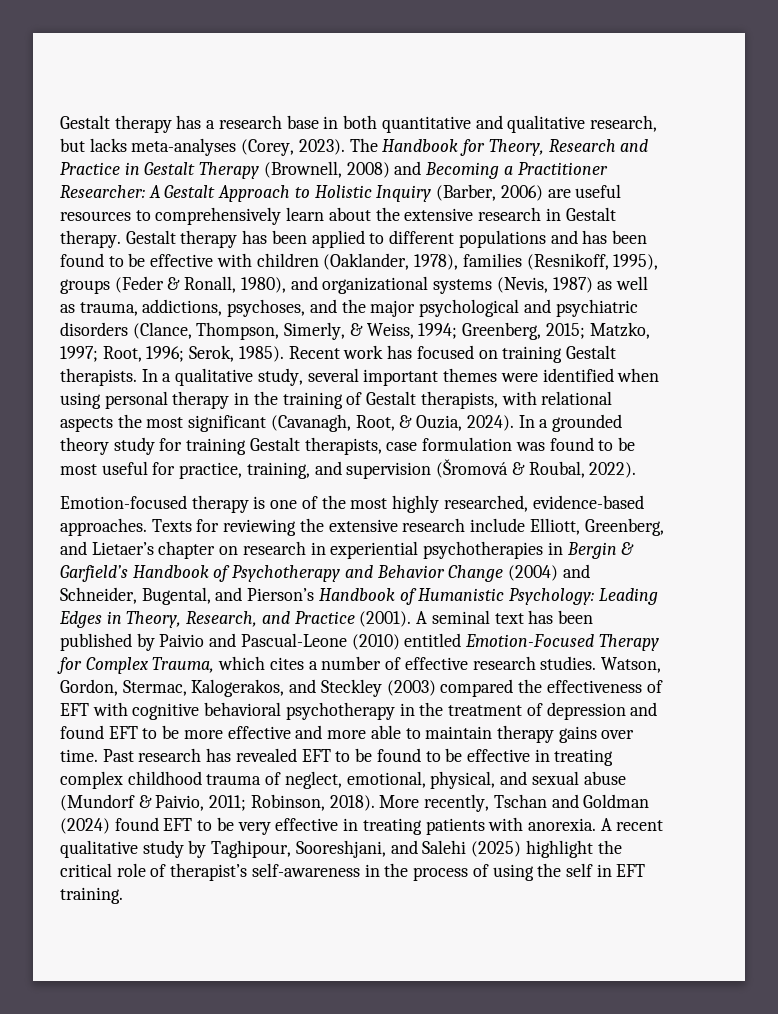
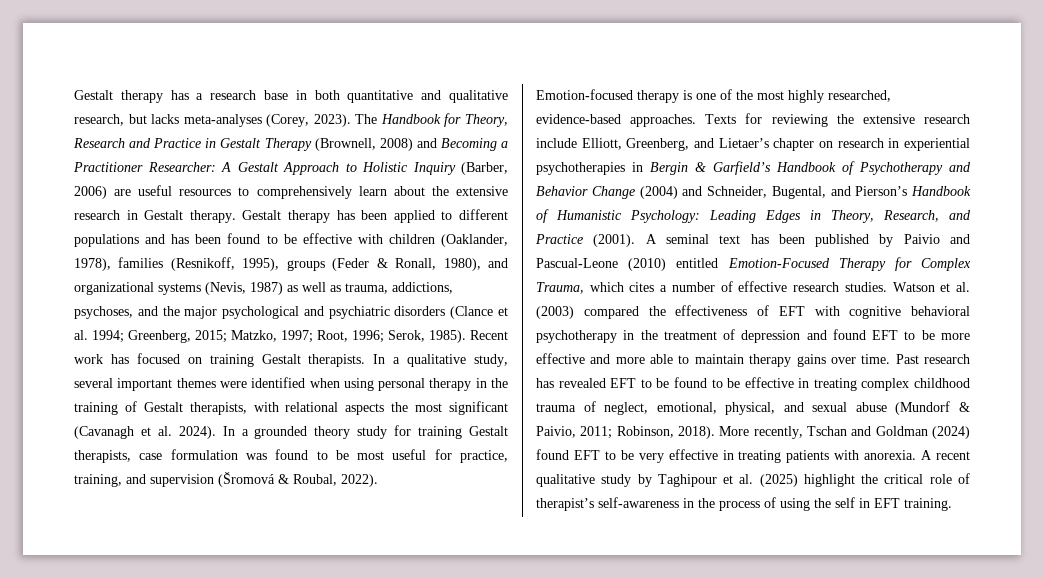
[132,322,414,340] (Clance, Thompson, Simerly, & Weiss, -> [450,306,508,319] [74,330,88,340] (Clance et al.
[270,414,463,432] (Cavanagh, Root, & Ouzia, -> [74,426,172,439] (Cavanagh et al.
[600,657,661,673] [60,679,382,697] Watson, Gordon, Stermac, Kalogerakos, and Steckley -> [892,282,970,292] Watson et al.
[211,840,467,858] Taghipour, Sooreshjani, and Salehi -> [657,474,754,487] Taghipour et al.

